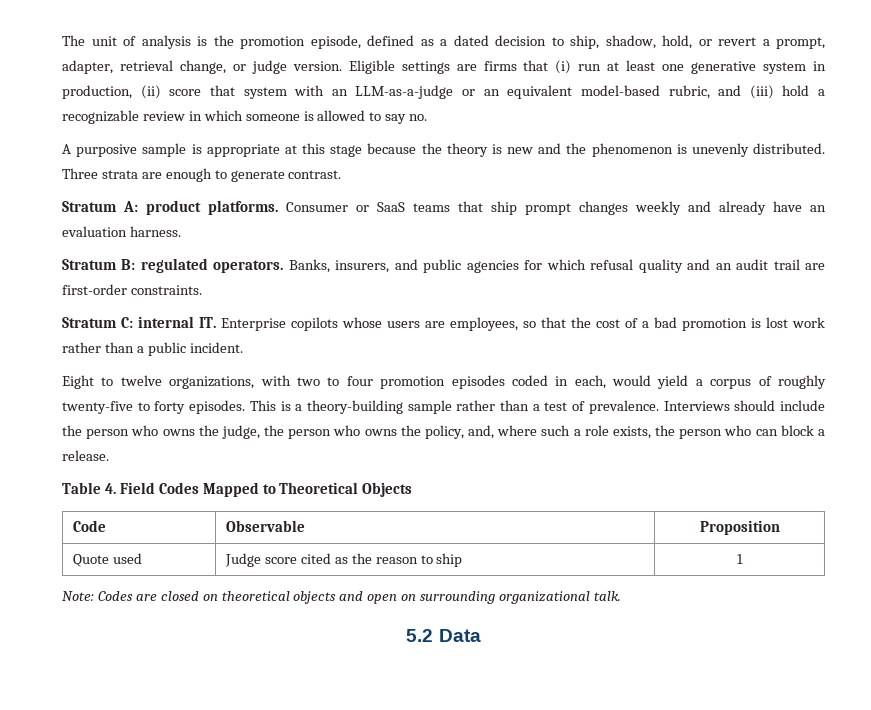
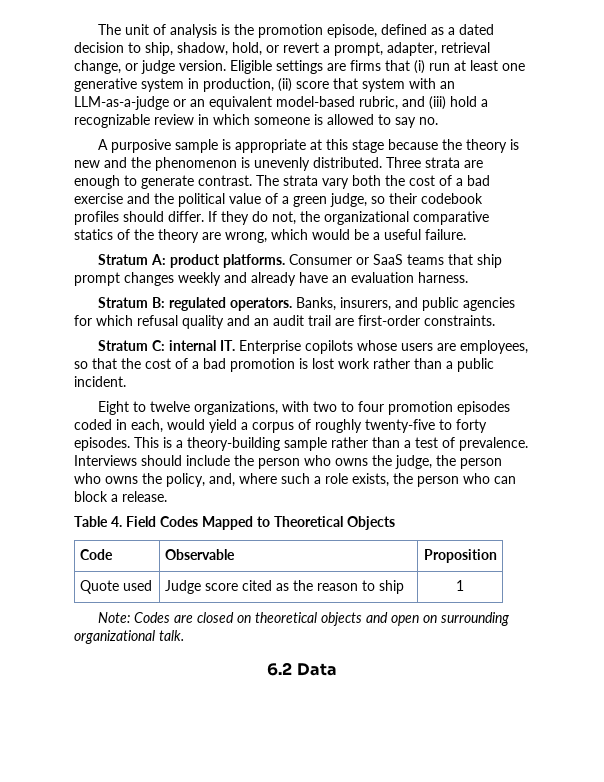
(342, 174) none -> [256,175,490,189] [74,193,483,207] [74,211,489,225] [74,229,466,243] The strata vary both the cost of a bad exercise and the political value of a green judge, so their codebook profiles should differ. If they do not, the organizational comparative statics of the theory are wrong, which would be a useful failure.
[406,629,434,642] 5.2 -> [267,662,293,676] 6.2

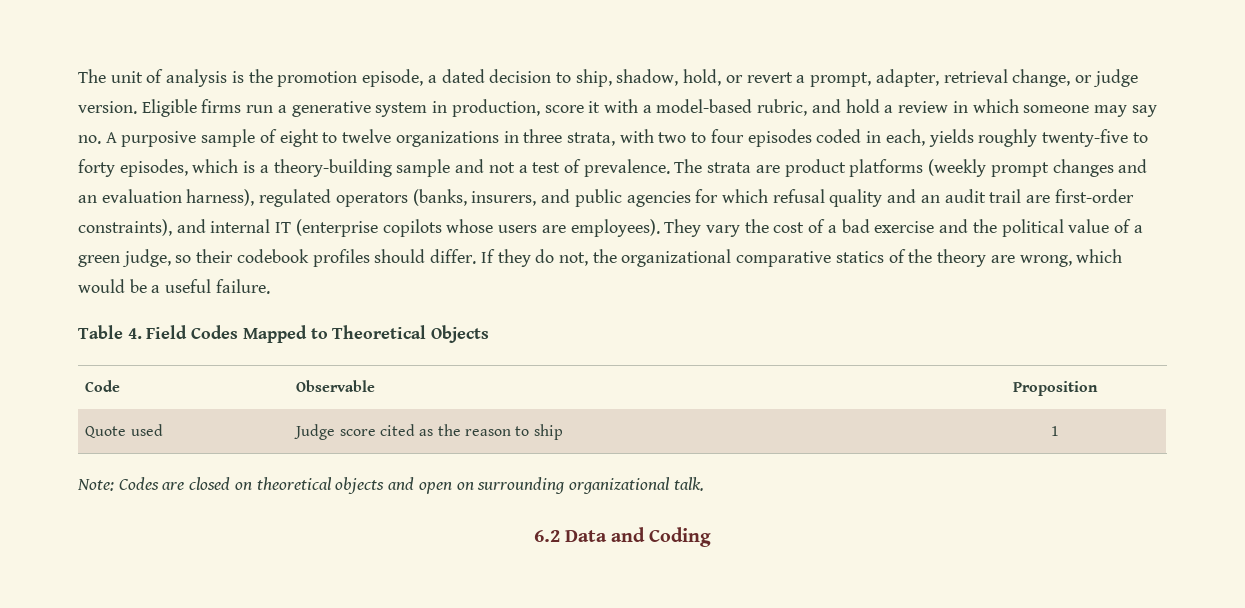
[381,24,445,35] defined as -> (424, 78) none
[276,60,525,74] [74,78,455,92] [74,96,272,110] settings are firms that (i) run at least one generative system in production, (ii) score that system with an LLM-as-a-judge or an equivalent -> [201,99,652,117] firms run a generative system in production, score it with a
[429,96,446,110] (iii) -> (841, 106) none
[74,114,150,128] recognizable -> (894, 109) none
[314,114,391,125] is allowed to -> [1093,105,1127,117] may
(438, 121) // -> (101, 139) none
[222,139,520,153] [74,157,483,171] [74,175,381,189] is appropriate at this stage because the theory is new and the phenomenon is unevenly distributed. Three strata are enough to generate contrast. The strata vary both -> [259,129,1148,147] [78,159,1148,177] [78,189,1134,207] [78,219,740,237] of eight to twelve organizations in three strata, with two to four episodes coded in each, yields roughly twenty-five to forty episodes, which is a theory-building sample and not a test of prevalence. The strata are product platforms (weekly prompt changes and an evaluation harness), regulated operators (banks, insurers, and public agencies for which refusal quality and an audit trail are first-order constraints), and internal IT (enterprise copilots whose users are employees). They vary
[98,254,503,268] [74,272,468,286] [98,297,516,311] [74,315,495,329] [98,340,529,354] [74,358,494,372] [74,376,126,387] [98,401,511,415] [74,419,487,433] [74,437,528,451] [74,455,502,469] [74,473,516,487] [74,491,167,502] // Stratum A: product platforms. Consumer or SaaS teams that ship prompt changes weekly and already have an evaluation harness. // Stratum B: regulated operators. Banks, insurers, and public agencies for which refusal quality and an audit trail are first-order constraints. // Stratum C: internal IT. Enterprise copilots whose users are employees, so that the cost of a bad promotion is lost work rather than a public incident. // Eight to twelve organizations, with two to four promotion episodes coded in each, would yield a corpus of roughly twenty-five to forty episodes. This is a theory-building sample rather than a test of prevalence. Interviews should include the person who owns the judge, the person who owns the policy, and, where such a role exists, the person who can block a release. -> (270, 286) none
(337, 669) none -> [611,527,712,547] and Coding

